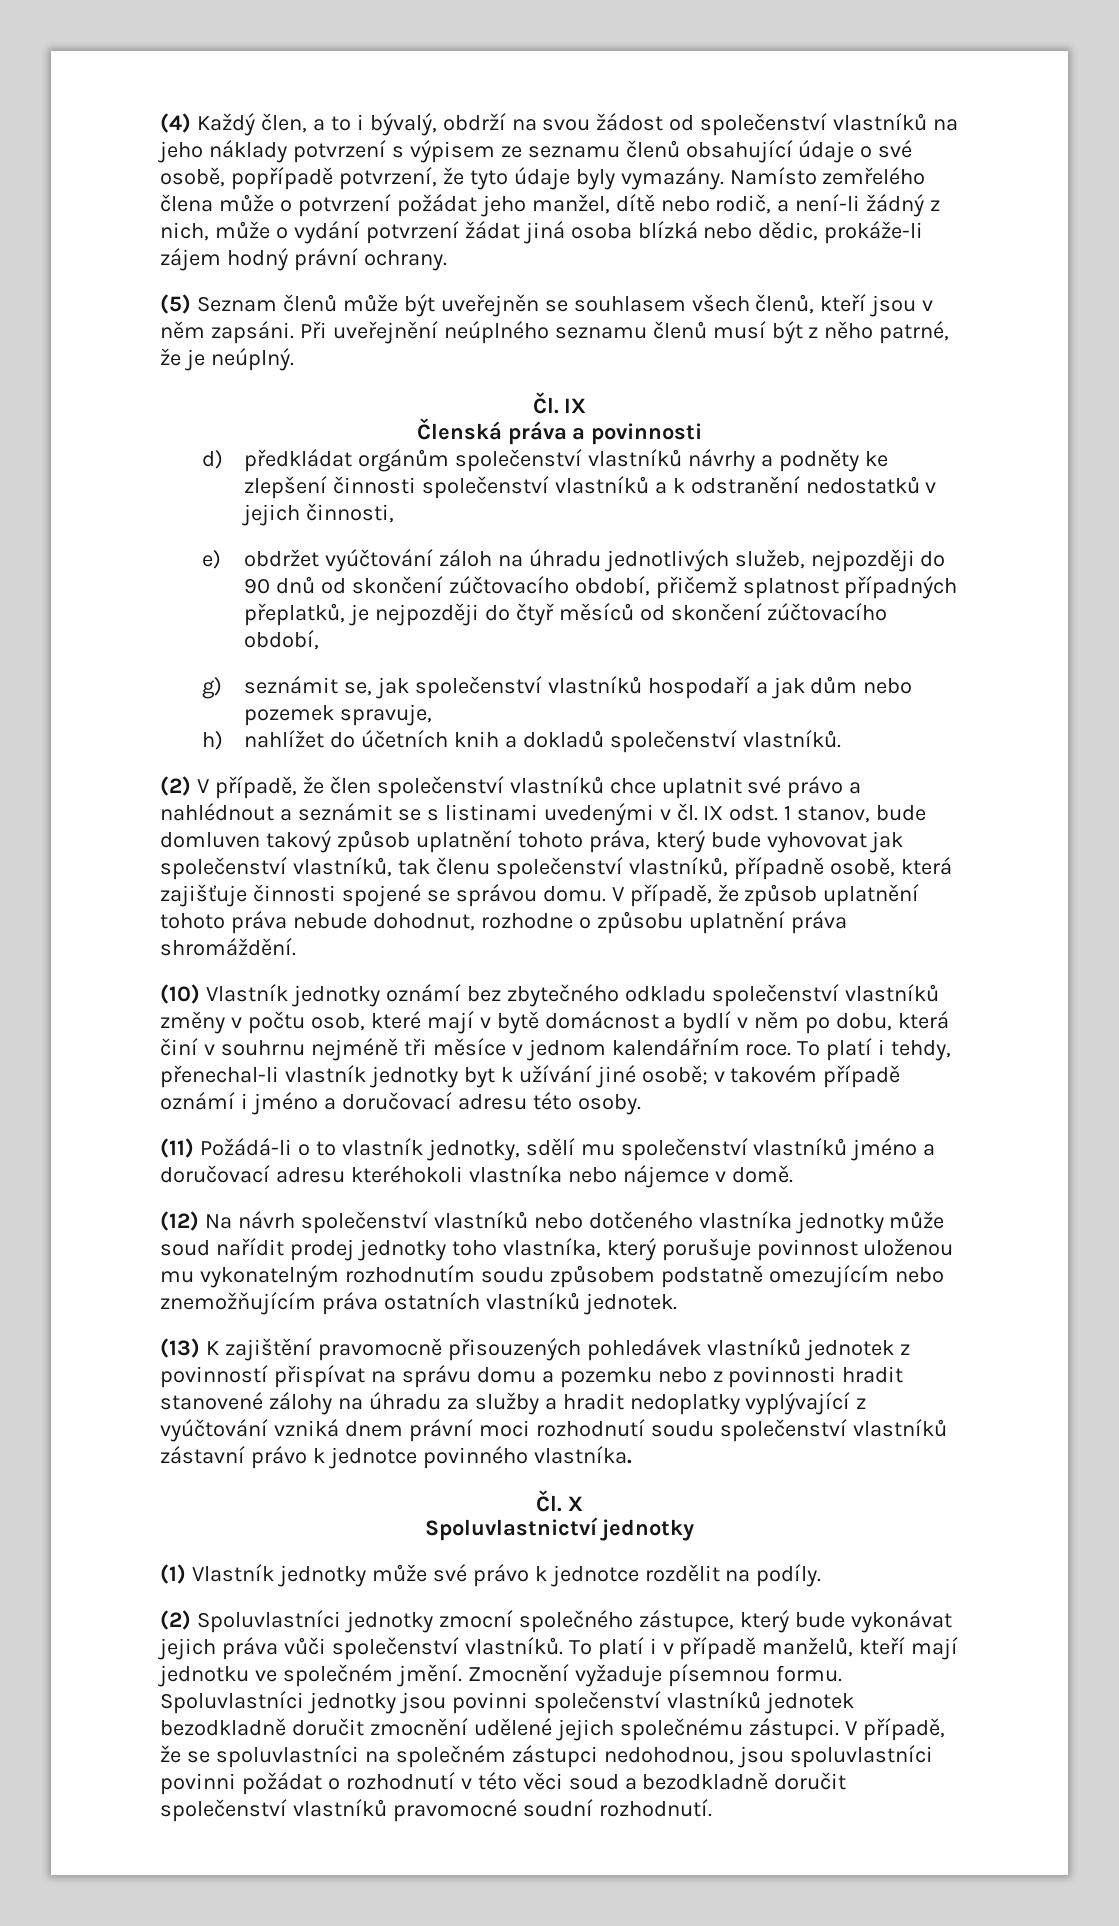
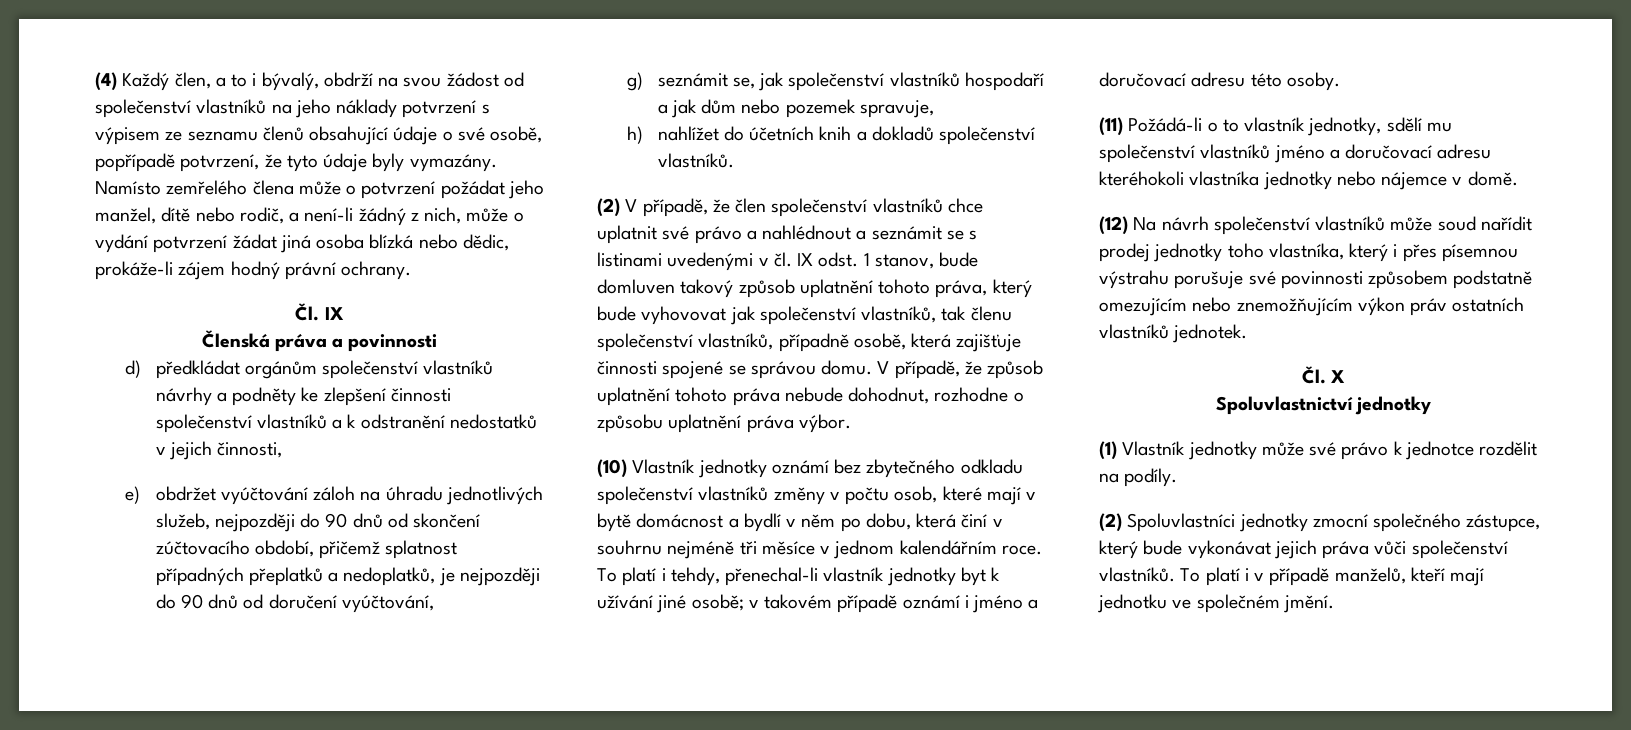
[160,294,934,317] [160,321,950,344] [160,348,294,371] // (5) Seznam členů může být uveřejněn se souhlasem všech členů, kteří jsou v něm zapsáni. Při uveřejnění neúplného seznamu členů musí být z něho patrné, že je neúplný. -> (412, 270) none
[243,603,888,626] [243,630,319,650] přeplatků, je nejpozději do čtyř měsíců od skončení zúčtovacího období, -> [248,567,540,586] [155,594,434,613] přeplatků a nedoplatků, je nejpozději do 90 dnů od doručení vyúčtování,
[160,938,296,956] shromáždění. -> [798,414,851,433] výbor.
(562, 1174) none -> [1262,171,1332,190] jednotky
[533,1211,884,1234] nebo dotčeného vlastníka jednotky -> (1386, 223) none
[661,1238,954,1261] [160,1265,544,1288] porušuje povinnost uloženou mu vykonatelným rozhodnutím soudu -> [1393,244,1518,262] [1099,270,1363,289] i přes písemnou výstrahu porušuje své povinnosti
[321,1292,378,1315] práva -> [1357,297,1448,316] výkon práv
[160,1338,910,1361] [160,1365,904,1388] [160,1392,867,1415] [160,1419,947,1442] [160,1446,632,1469] // (13) K zajištění pravomocně přisouzených pohledávek vlastníků jednotek z povinností přispívat na správu domu a pozemku nebo z povinnosti hradit stanovené zálohy na úhradu za služby a hradit nedoplatky vyplývající z vyúčtování vzniká dnem právní moci rozhodnutí soudu společenství vlastníků zástavní právo k jednotce povinného vlastníka. -> (1248, 333) none
[467,1664,842,1687] [160,1691,854,1714] [160,1718,945,1741] [160,1745,933,1768] [160,1772,847,1795] [160,1799,712,1822] Zmocnění vyžaduje písemnou formu. Spoluvlastníci jednotky jsou povinni společenství vlastníků jednotek bezodkladně doručit zmocnění udělené jejich společnému zástupci. V případě, že se spoluvlastníci na společném zástupci nedohodnou, jsou spoluvlastníci povinni požádat o rozhodnutí v této věci soud a bezodkladně doručit společenství vlastníků pravomocné soudní rozhodnutí. -> (1334, 604) none

